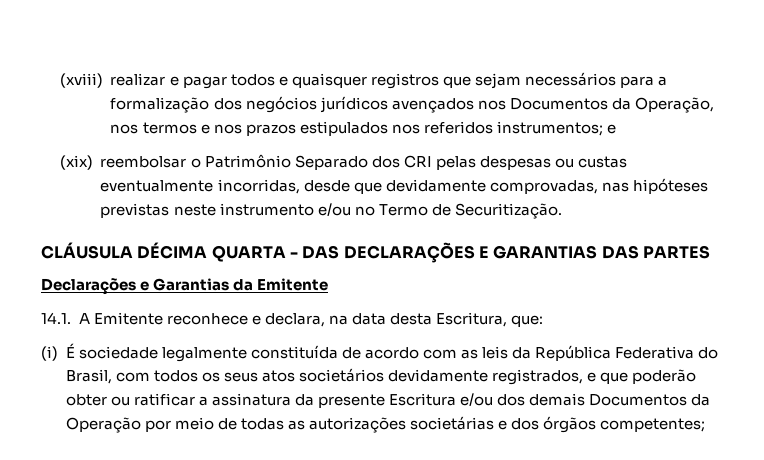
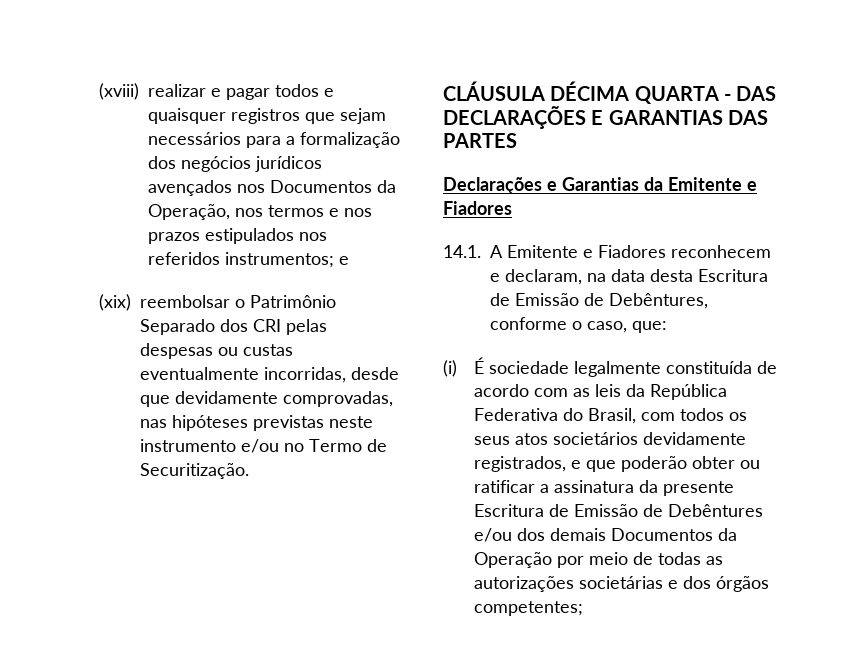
(329, 284) none -> [747,181,757,191] [443,201,512,215] e Fiadores
[166,312,507,327] reconhece e declara, na data desta Escritura, -> [583,245,771,258] [490,269,768,285] [490,293,708,309] [490,317,627,333] e Fiadores reconhecem e declaram, na data desta Escritura de Emissão de Debêntures, conforme o caso,
(456, 399) none -> [548,504,763,517] de Emissão de Debêntures

